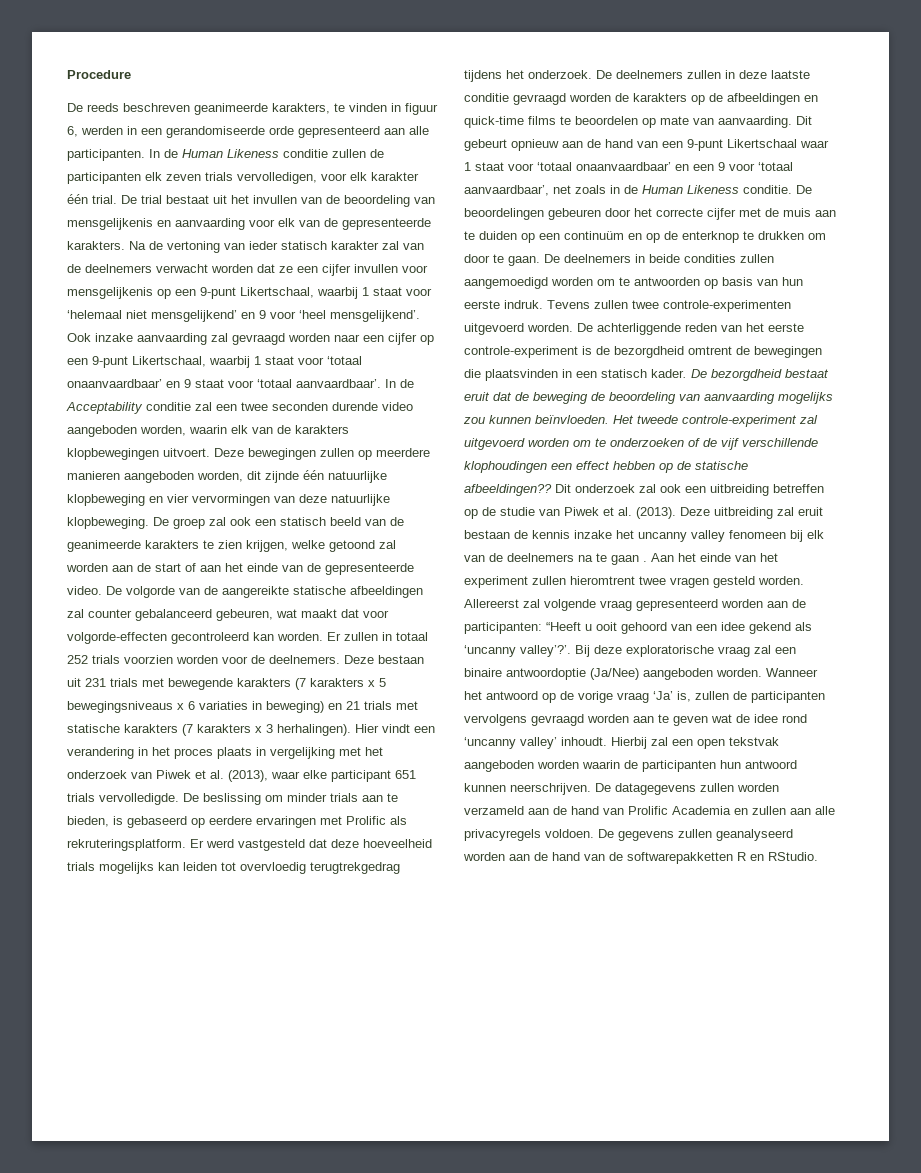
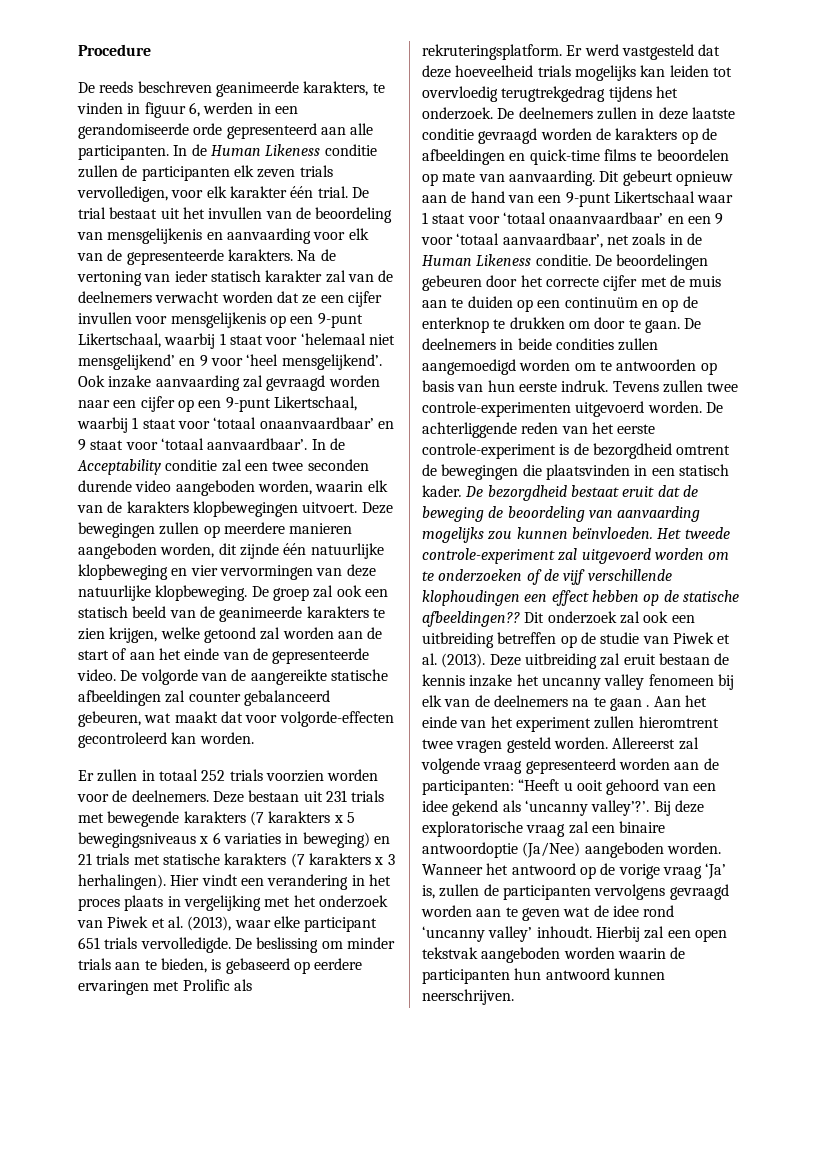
(323, 636) none -> (254, 738) //
[595,783,779,795] [464,806,835,815] [464,829,793,841] [463,852,818,864] De datagegevens zullen worden verzameld aan de hand van Prolific Academia en zullen aan alle privacyregels voldoen. De gegevens zullen geanalyseerd worden aan de hand van de softwarepakketten R en RStudio. -> (514, 997) none

